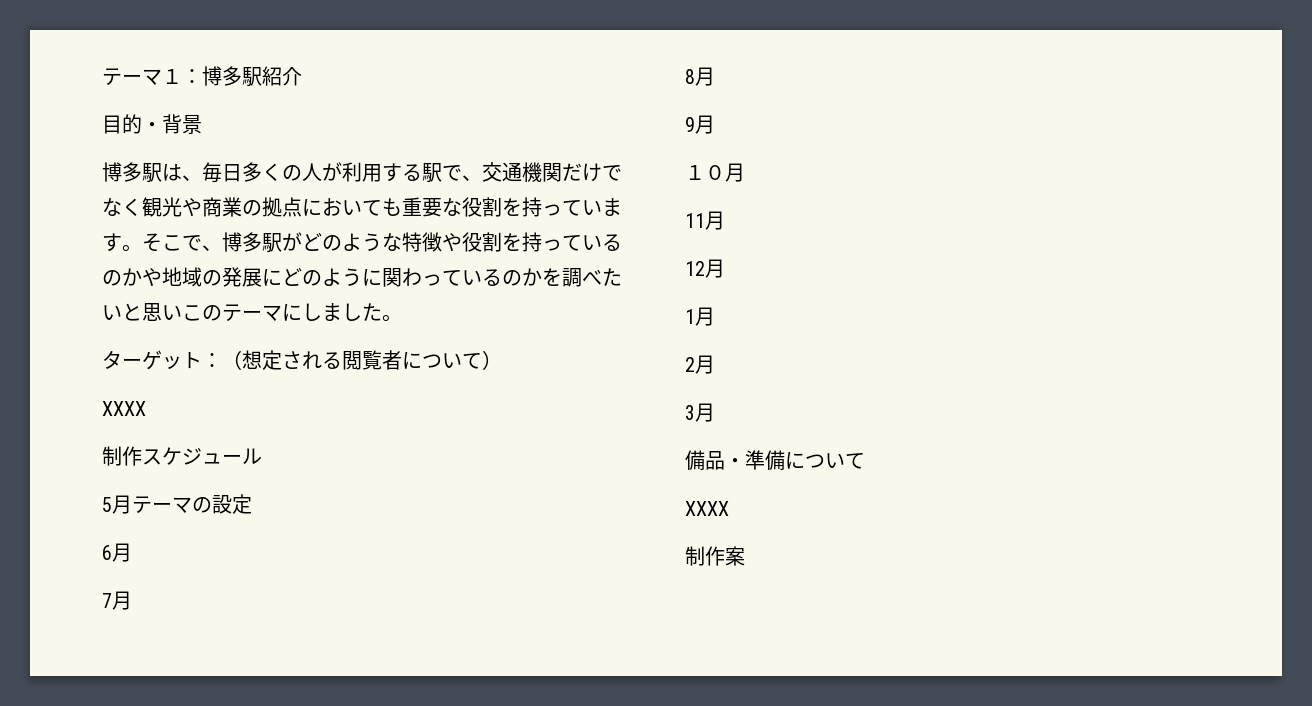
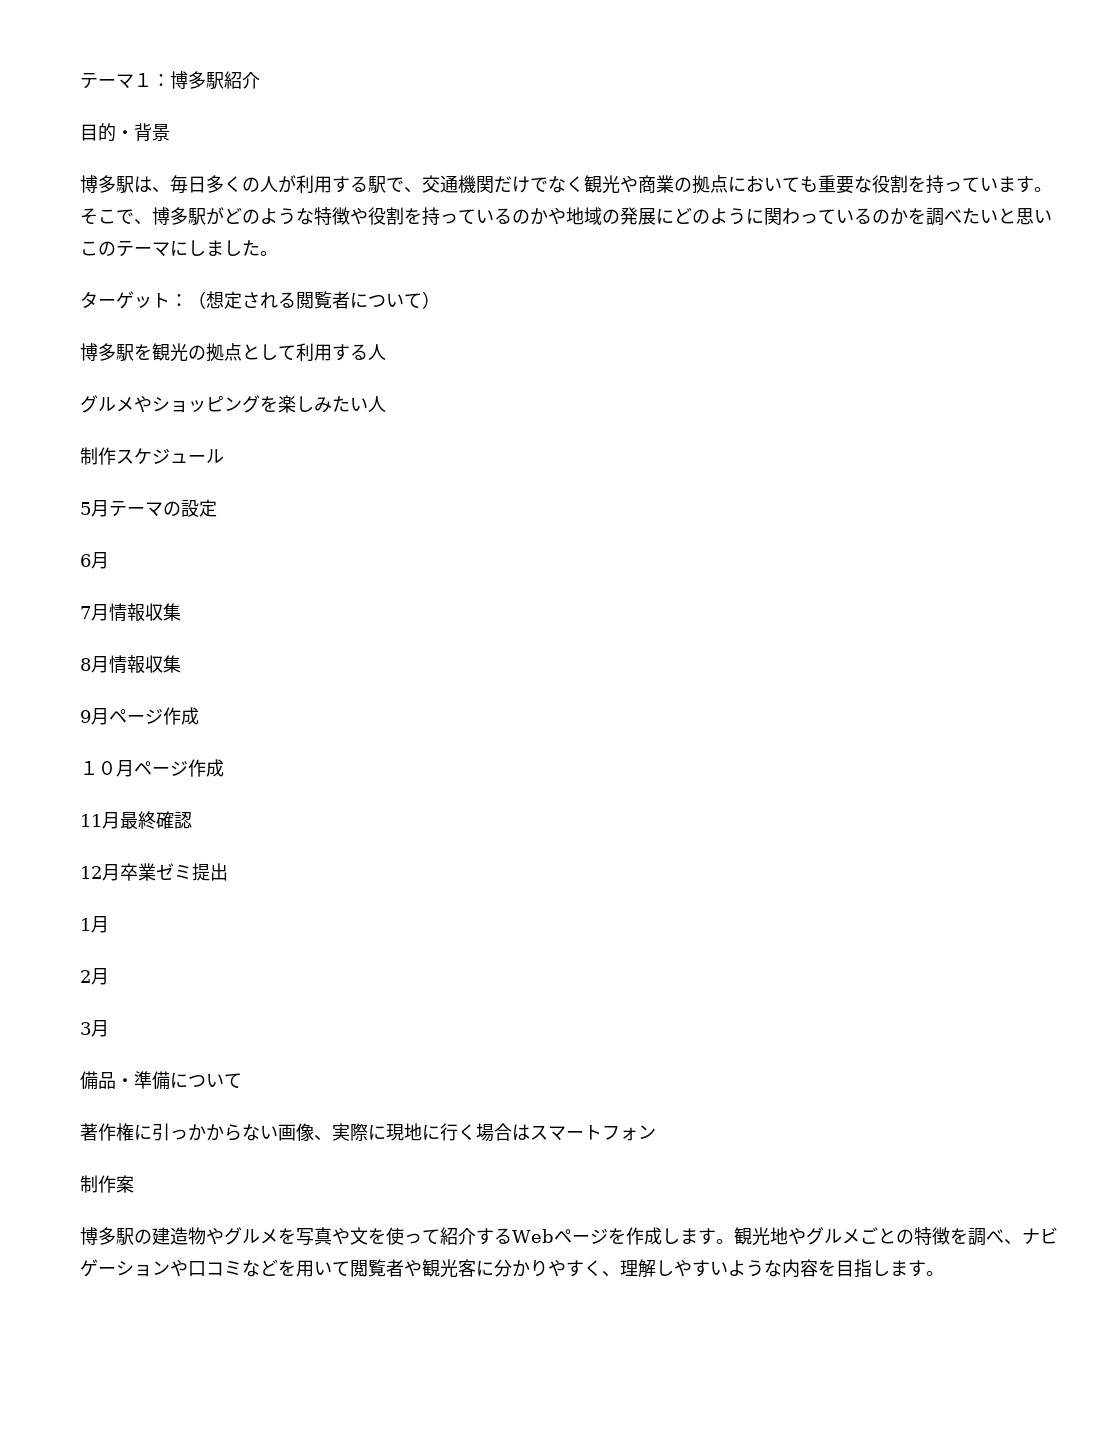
[102,401,146,416] XXXX -> [80,343,386,362] [80,395,386,413] 博多駅を観光の拠点として利用する人 // グルメやショッピングを楽しみたい人
(132, 600) none -> [109,603,181,622] 情報収集
(715, 76) none -> [109,655,181,674] 情報収集
(715, 124) none -> [109,707,199,725] ページ作成
(745, 172) none -> [134,759,224,777] ページ作成
(725, 220) none -> [120,811,192,829] 最終確認
(725, 268) none -> [120,863,228,881] 卒業ゼミ提出
[685,501,729,516] [685,546,745,566] XXXX // 制作案 -> [80,1123,656,1142] [80,1175,134,1193] [80,1227,1058,1246] [80,1259,944,1278] 著作権に引っかからない画像、実際に現地に行く場合はスマートフォン // 制作案 // 博多駅の建造物やグルメを写真や文を使って紹介するWebページを作成します。観光地やグルメごとの特徴を調べ、ナビゲーションや口コミなどを用いて閲覧者や観光客に分かりやすく、理解しやすいような内容を目指します。

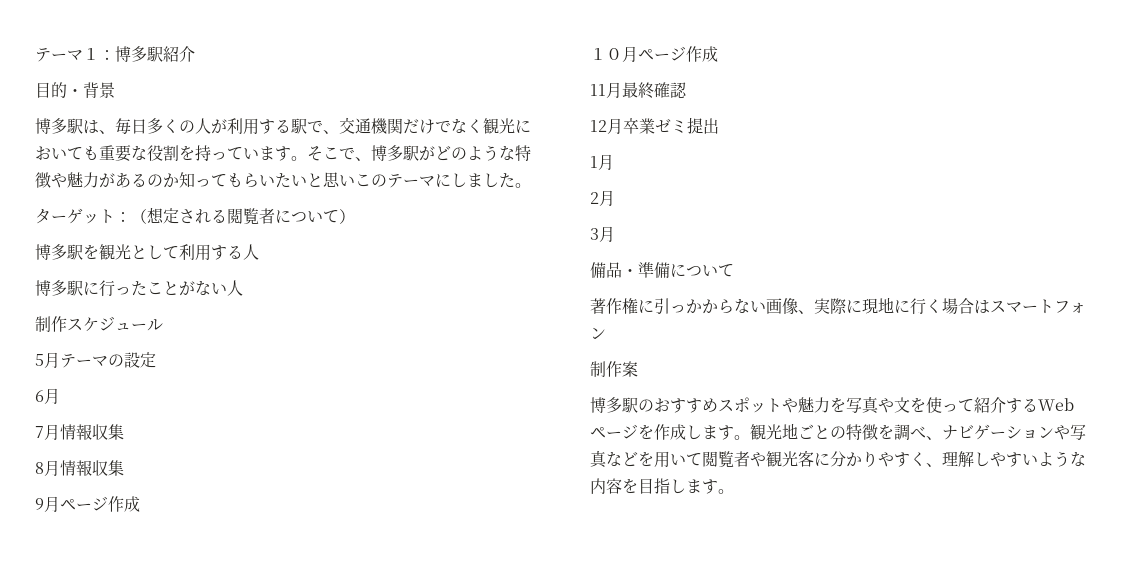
[620,175,728,194] や商業の拠点 -> (515, 126) none
[368,207,962,226] 役割を持っているのかや地域の発展にどのように関わっているのかを調べ -> [67,172,275,188] 魅力があるのか知ってもらい
[188,343,242,362] の拠点 -> (131, 252) none
[80,395,350,413] グルメやショッピングを楽しみた -> [35,280,211,297] 博多駅に行ったことがな
[152,1227,278,1245] 建造物やグルメ -> [654,397,830,413] おすすめスポットや魅力
[787,1227,860,1245] やグルメ -> (798, 431) none
[188,1261,242,1277] 口コミ -> [1070,424,1086,440] [590,450,607,468] 写真

